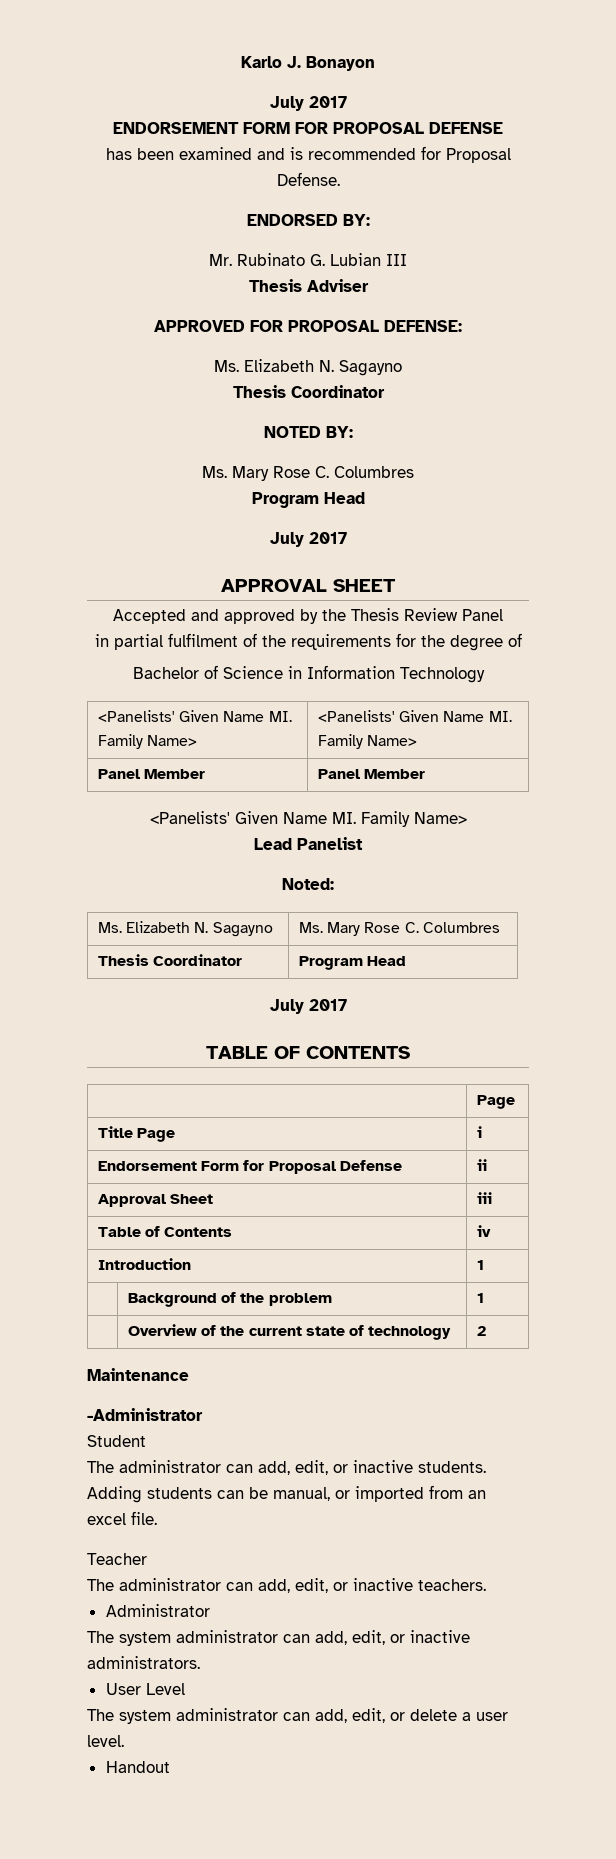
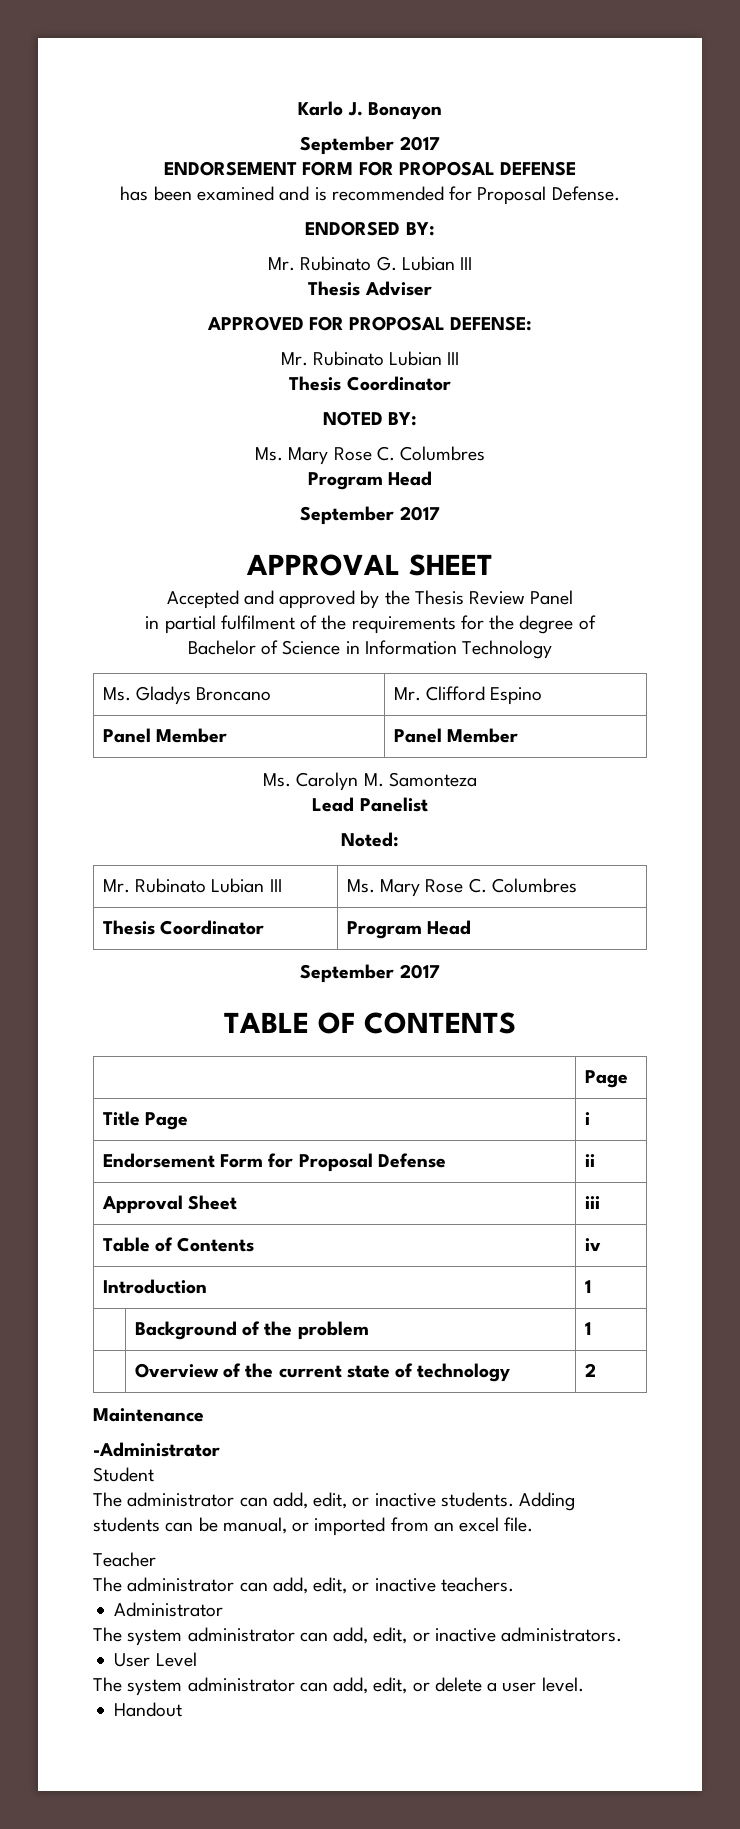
[269,96,304,111] July -> [300,136,395,155] September
[214,359,402,376] Ms. Elizabeth N. Sagayno -> [280,351,460,366] Mr. Rubinato Lubian III
[269,532,304,547] July -> [300,506,395,525] September
[98,710,292,722] [98,734,198,749] [318,710,512,722] [318,734,418,749] [98,769,206,779] [318,769,426,779] [149,811,467,827] <Panelists' Given Name MI. Family Name> | <Panelists' Given Name MI. Family Name> // Panel Member | Panel Member // <Panelists' Given Name MI. Family Name> -> [102,686,272,705] [393,686,543,705] [102,728,228,743] [393,728,519,743] [263,772,477,791] Ms. Gladys Broncano | Mr. Clifford Espino // Panel Member | Panel Member // Ms. Carolyn M. Samonteza
[98,921,273,937] Ms. Elizabeth N. Sagayno -> [102,878,282,893] Mr. Rubinato Lubian III
[269,999,304,1014] July -> [300,964,395,983] September

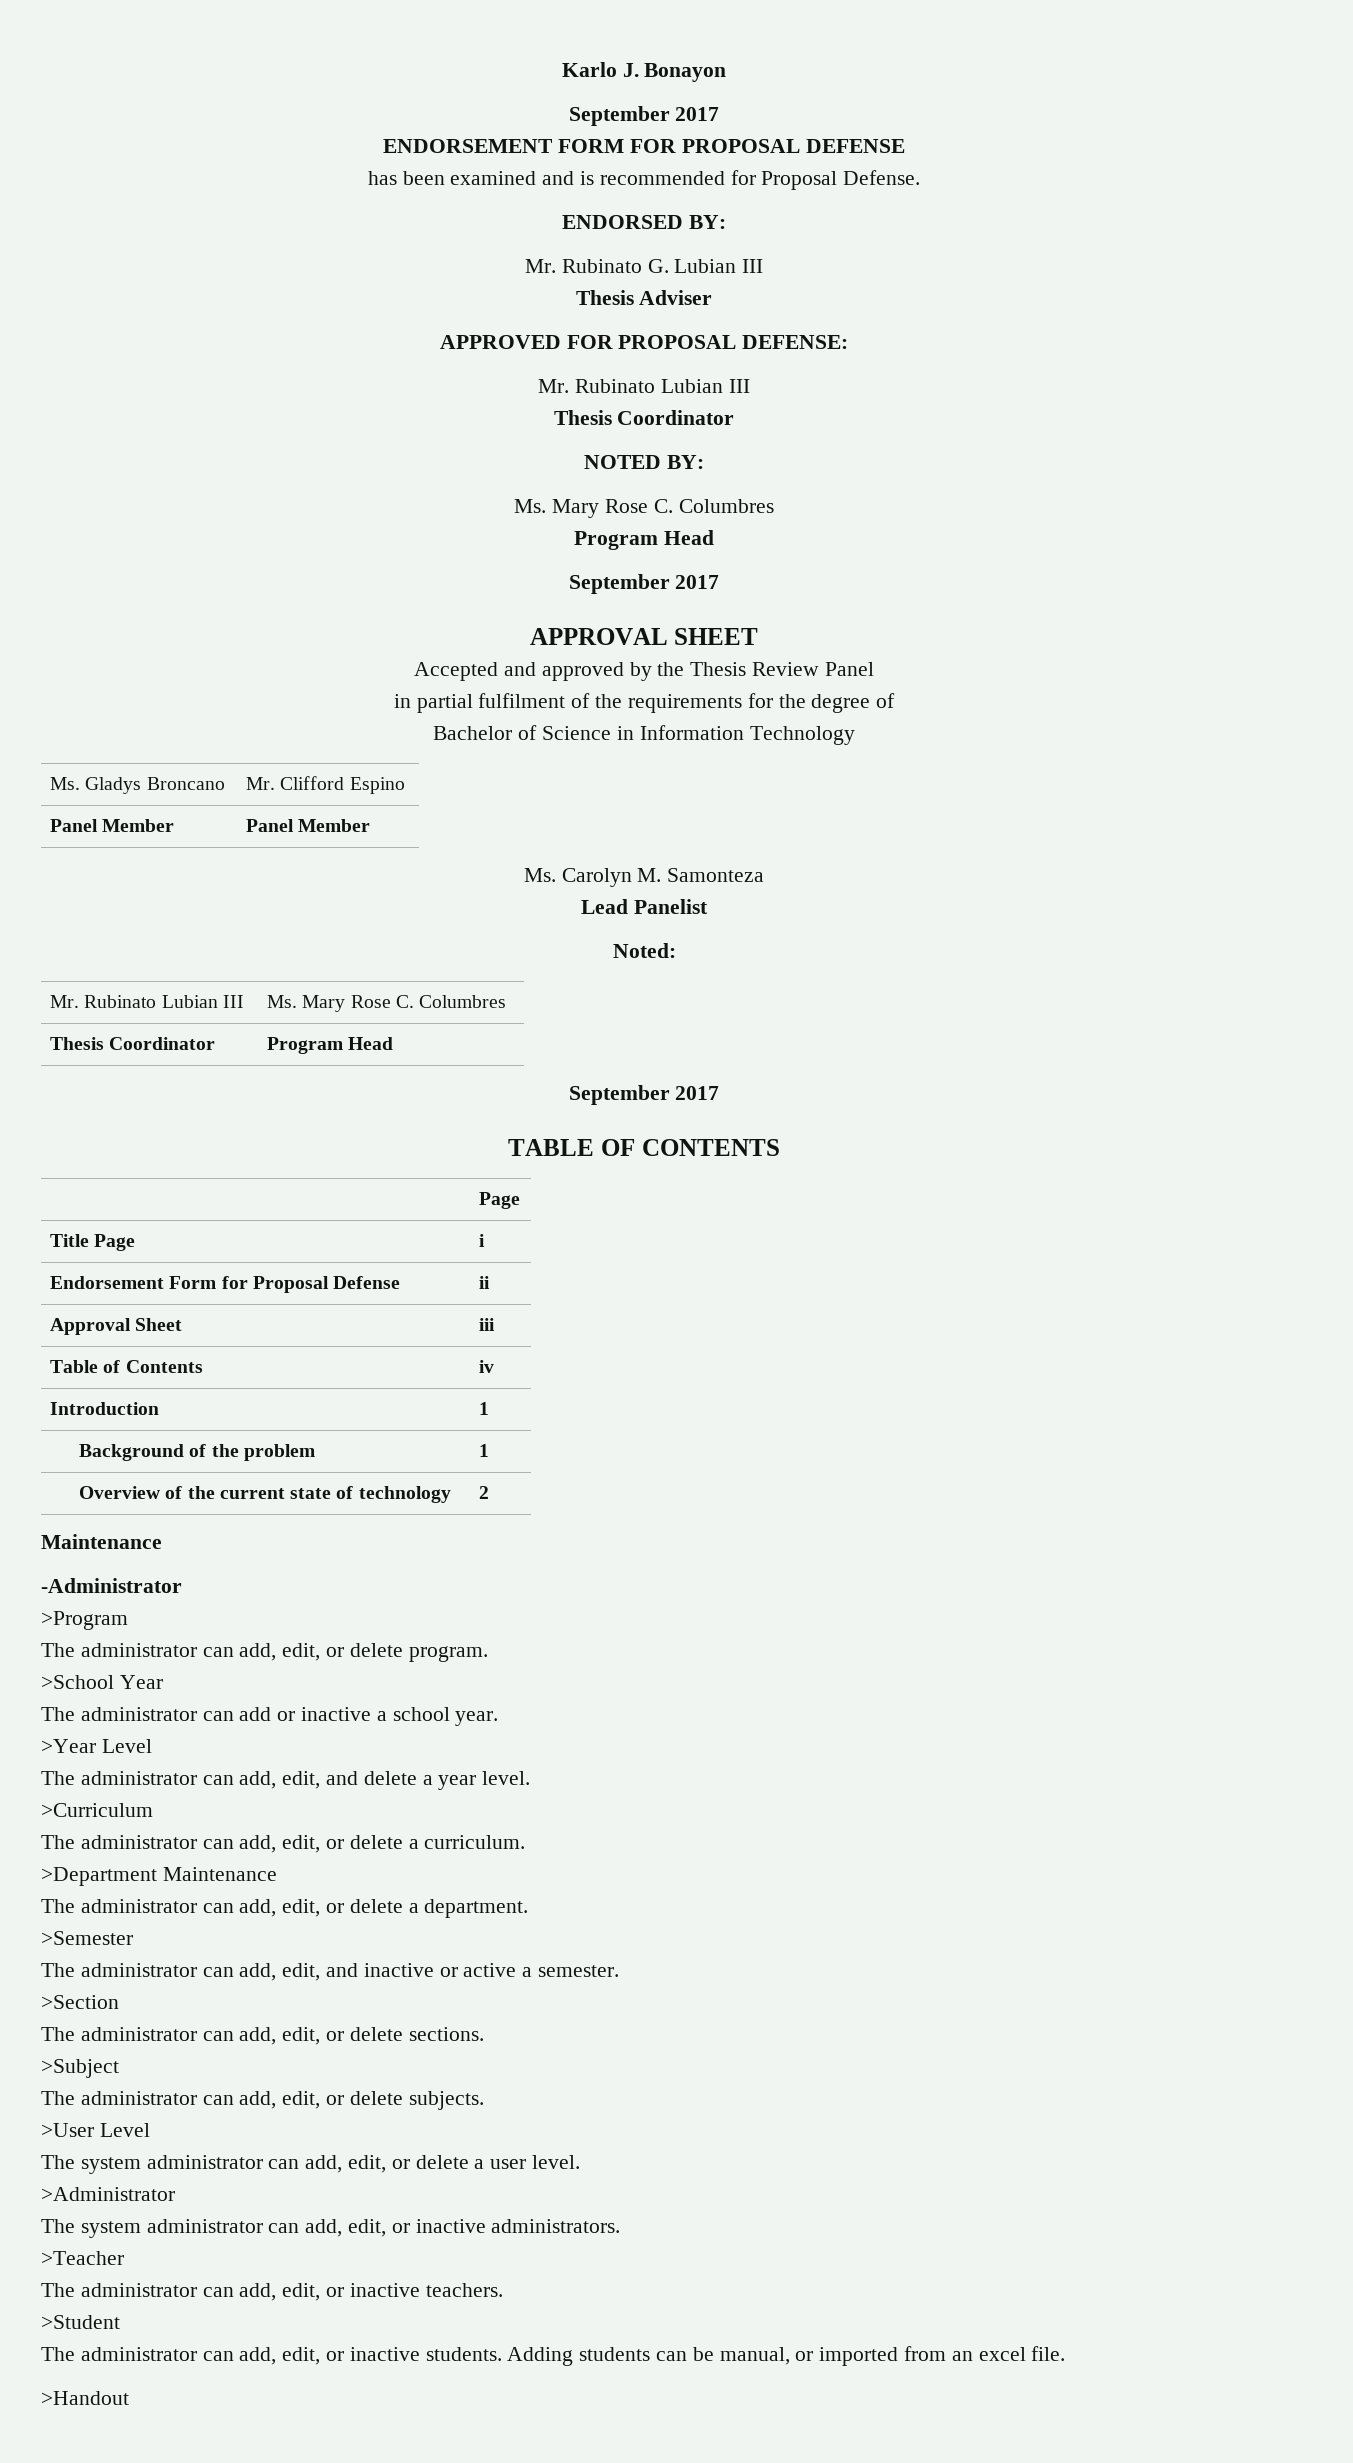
[93,1467,154,1482] Student -> [41,1611,128,1630] [41,1643,488,1662] [41,1675,163,1689] [41,1707,499,1726] [41,1739,152,1753] [41,1771,531,1790] [41,1803,153,1817] [41,1835,526,1853] [41,1867,277,1886] [41,1899,529,1918] [41,1931,133,1945] [41,1963,620,1981] [41,1995,119,2009] [41,2027,484,2045] [41,2059,119,2078] [41,2091,484,2110] [41,2123,150,2137] [41,2155,581,2174] [41,2187,175,2201] [41,2219,621,2238] [41,2251,124,2265] [41,2283,503,2301] [41,2315,120,2329] >Program // The administrator can add, edit, or delete program. // >School Year // The administrator can add or inactive a school year. // >Year Level // The administrator can add, edit, and delete a year level. // >Curriculum // The administrator can add, edit, or delete a curriculum. // >Department Maintenance // The administrator can add, edit, or delete a department. // >Semester // The administrator can add, edit, and inactive or active a semester. // >Section // The administrator can add, edit, or delete sections. // >Subject // The administrator can add, edit, or delete subjects. // >User Level // The system administrator can add, edit, or delete a user level. // >Administrator // The system administrator can add, edit, or inactive administrators. // >Teacher // The administrator can add, edit, or inactive teachers. // >Student
[93,1552,156,1567] [93,1577,514,1594] [114,1602,224,1617] [93,1627,623,1646] [114,1652,197,1667] [93,1677,584,1696] [114,1702,183,1717] Teacher // The administrator can add, edit, or inactive teachers. // Administrator // The system administrator can add, edit, or inactive administrators. // User Level // The system administrator can add, edit, or delete a user level. // Handout -> [41,2391,129,2405] >Handout

